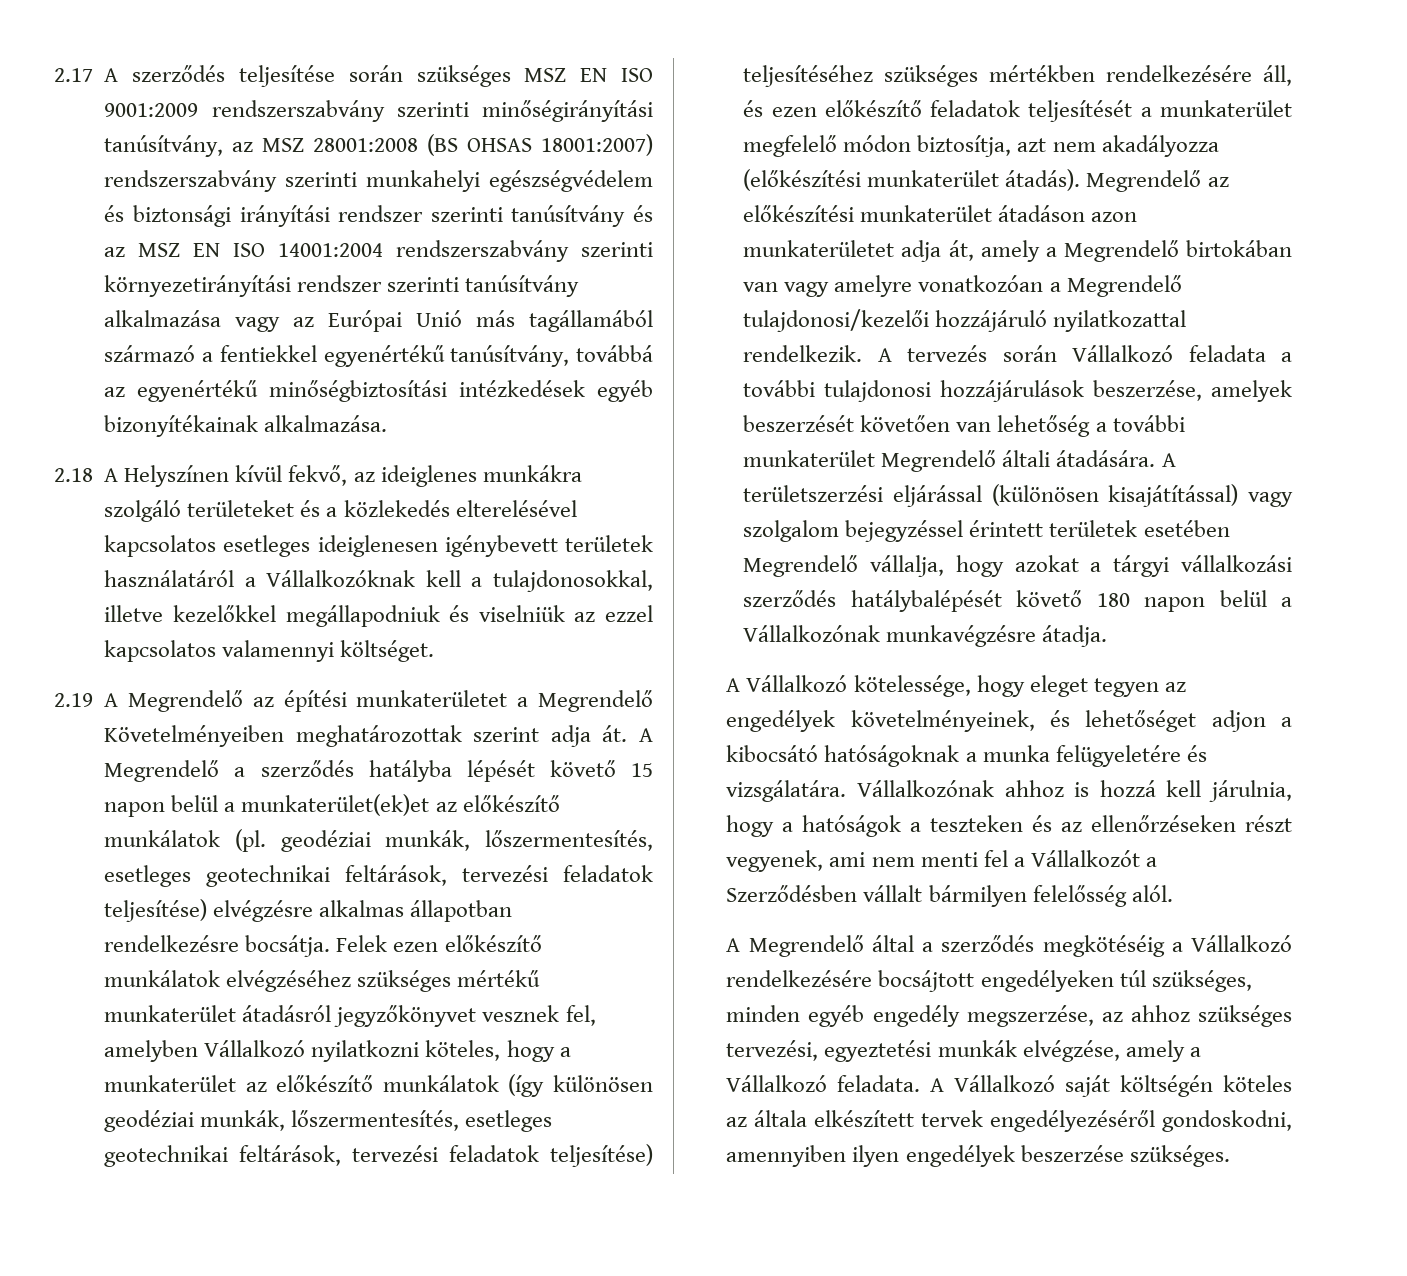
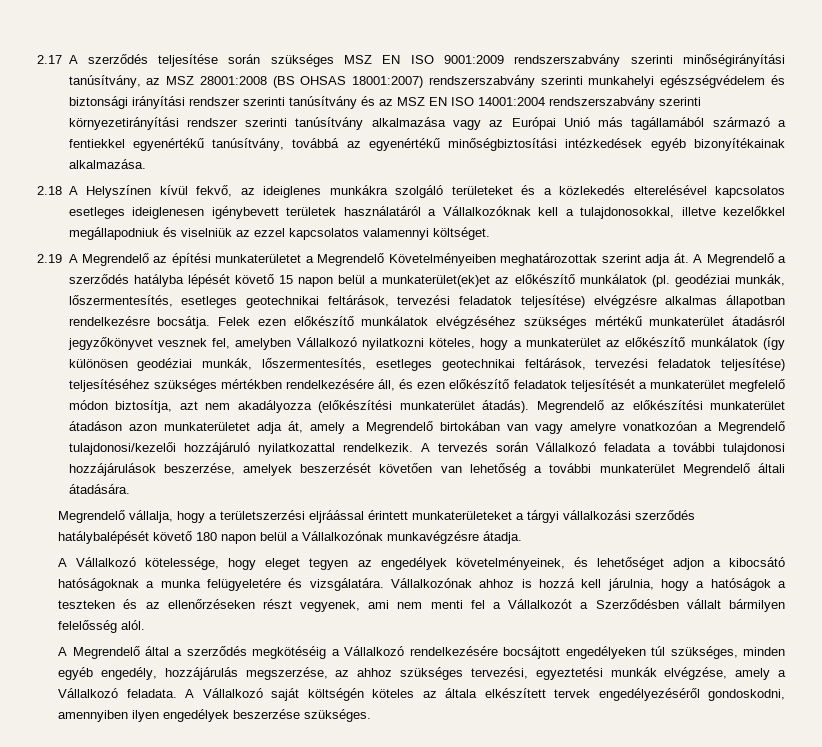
[1161,453,1176,467] [743,484,1293,507] [743,520,1230,542] [743,555,1079,577] A területszerzési eljárással (különösen kisajátítással) vagy szolgalom bejegyzéssel érintett területek esetében Megrendelő vállalja, hogy azokat -> [58,510,513,523] // Megrendelő vállalja, hogy a területszerzési eljráással érintett munkaterületeket
[872,1005,960,1027] engedély -> [100,667,238,680] engedély, hozzájárulás

